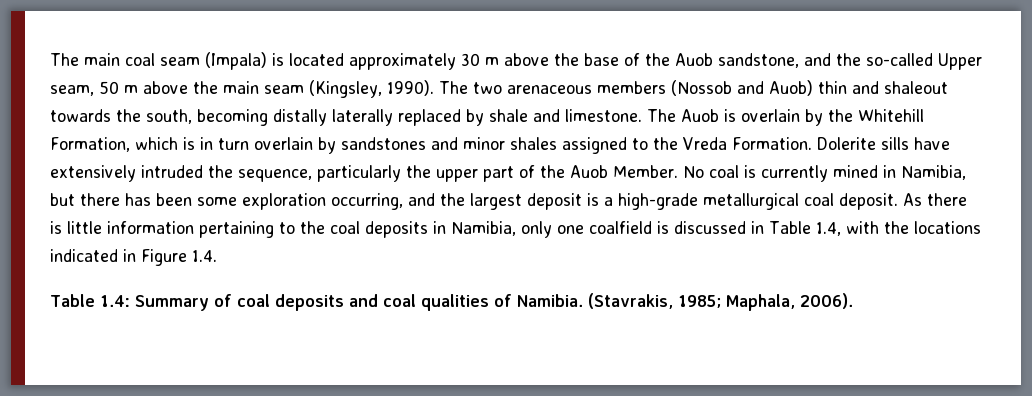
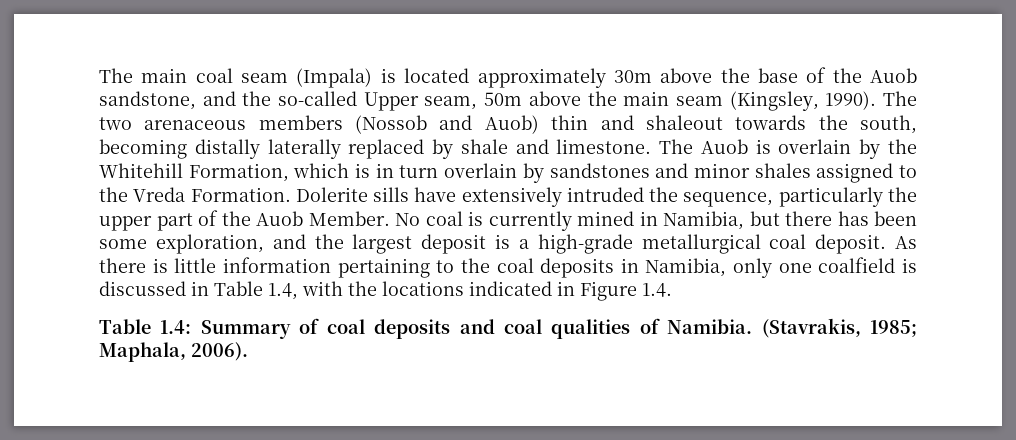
[461,53,499,66] 30 m -> [613,70,652,83] 30m
[99,81,138,94] 50 m -> [484,92,523,106] 50m
[242,193,403,210] exploration occurring, -> [155,234,264,254] exploration,

